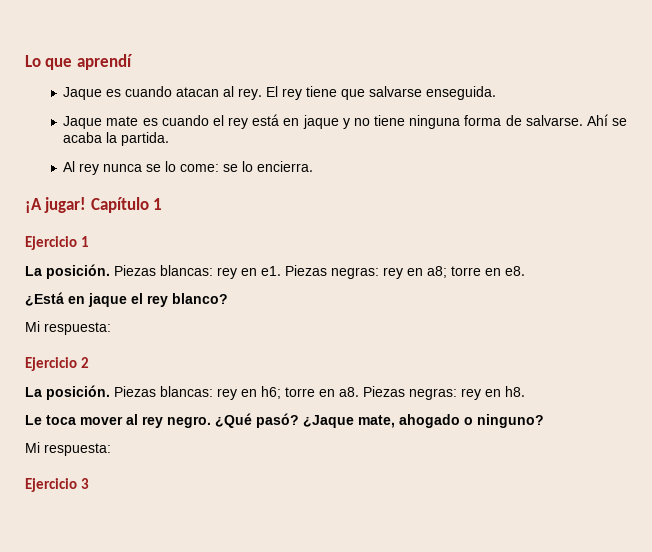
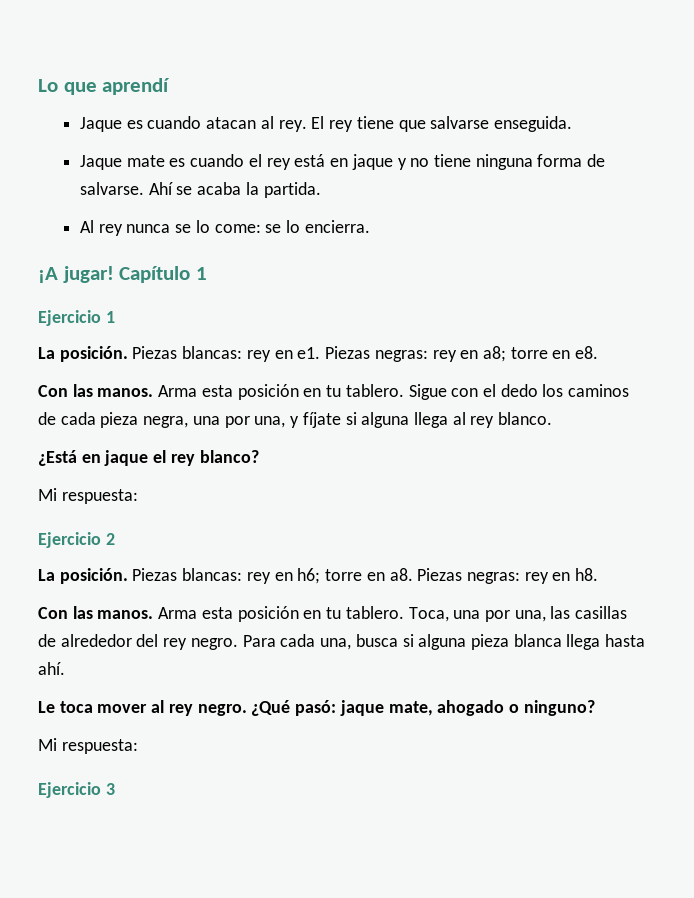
(525, 271) none -> [38,384,630,400] [38,412,553,428] // Con las manos. Arma esta posición en tu tablero. Sigue con el dedo los caminos de cada pieza negra, una por una, y fíjate si alguna llega al rey blanco.
(525, 391) none -> [38,606,628,622] [38,634,646,650] [38,662,65,675] // Con las manos. Arma esta posición en tu tablero. Toca, una por una, las casillas de alrededor del rey negro. Para cada una, busca si alguna pieza blanca llega hasta ahí.
[256,413,354,428] pasó? ¿Jaque -> [295,700,384,716] pasó: jaque

